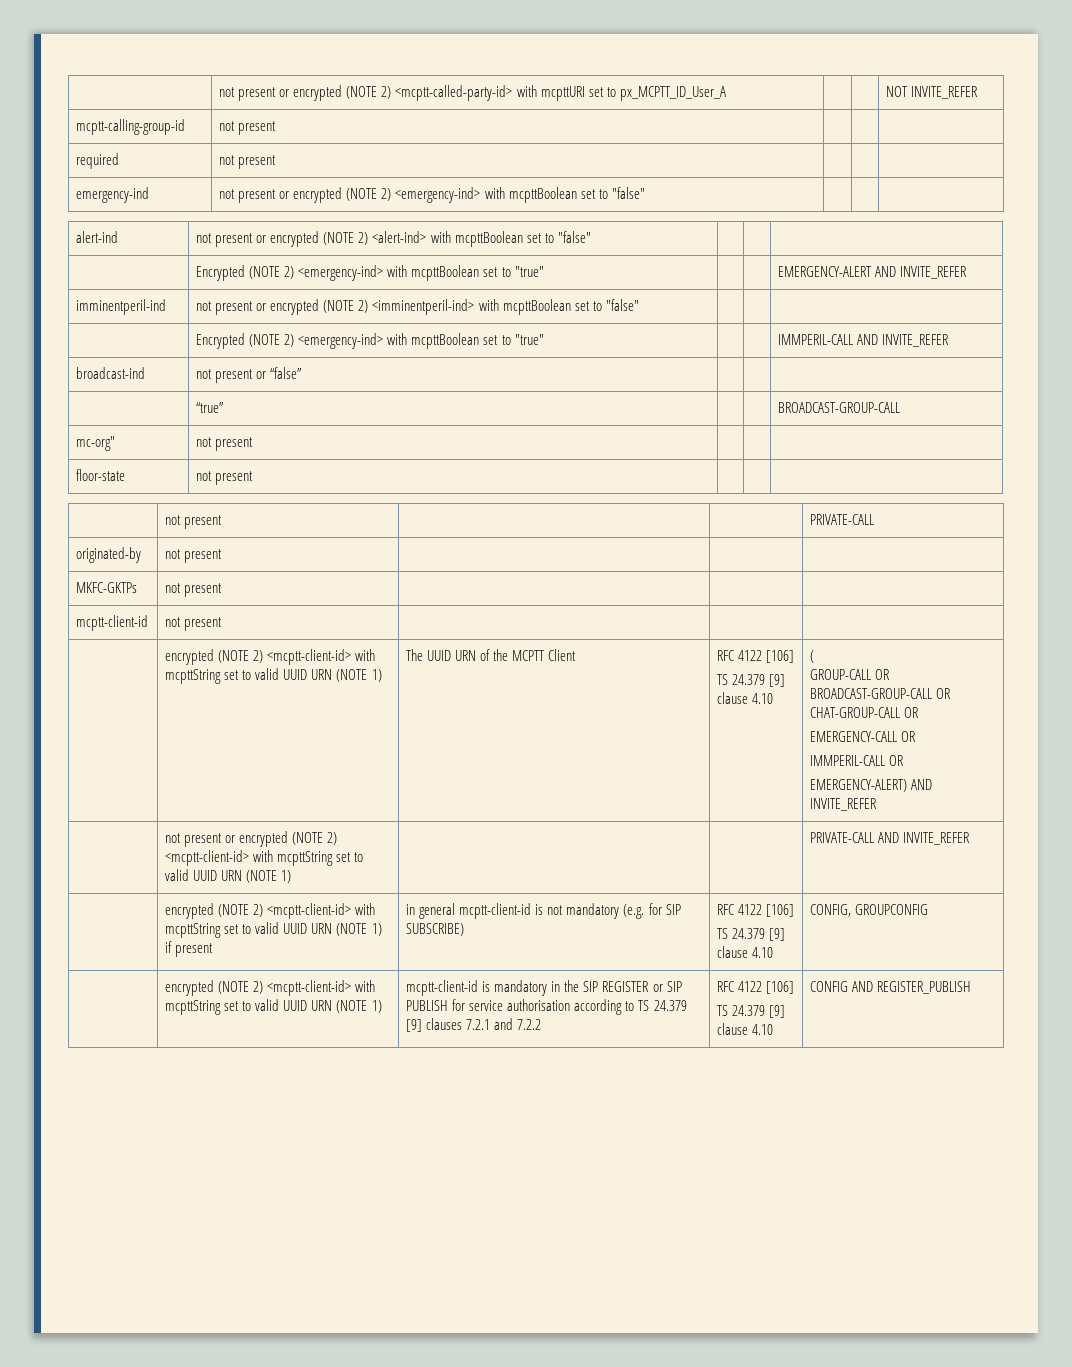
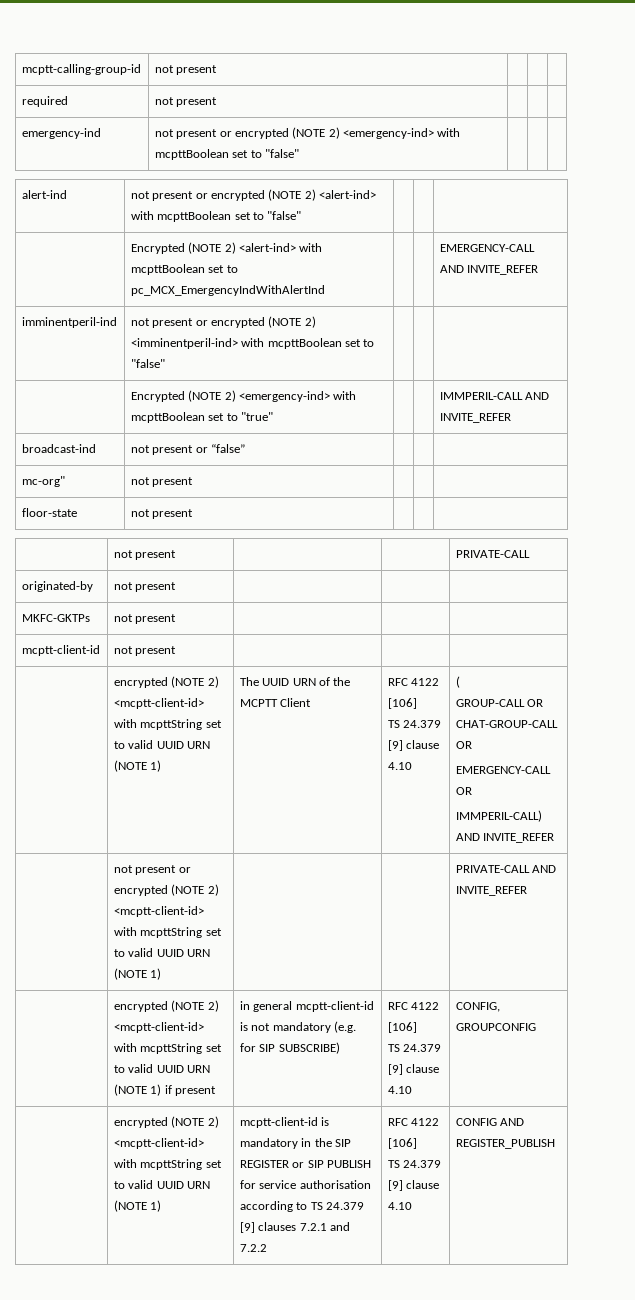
[219,85,726,101] [886,86,979,99] | not present or encrypted (NOTE 2) <mcptt-called-party-id> with mcpttURI set to px_MCPTT_ID_User_A | | | NOT INVITE_REFER // -> (21, 69) none
[298,265,544,281] [778,266,873,277] <emergency-ind> with mcpttBoolean set to "true" | | | EMERGENCY-ALERT -> [238,243,323,252] [130,264,238,275] [130,285,325,296] [439,244,535,252] <alert-ind> with mcpttBoolean set to pc_MCX_EmergencyIndWithAlertInd | | | EMERGENCY-CALL
[196,402,225,413] [778,402,901,413] // | “true” | | | BROADCAST-GROUP-CALL -> (245, 448) none
[810,688,952,699] BROADCAST-GROUP-CALL OR -> (544, 703) none
[810,755,905,766] [810,779,908,792] IMMPERIL-CALL OR // EMERGENCY-ALERT) -> [455,810,542,822] IMMPERIL-CALL)

